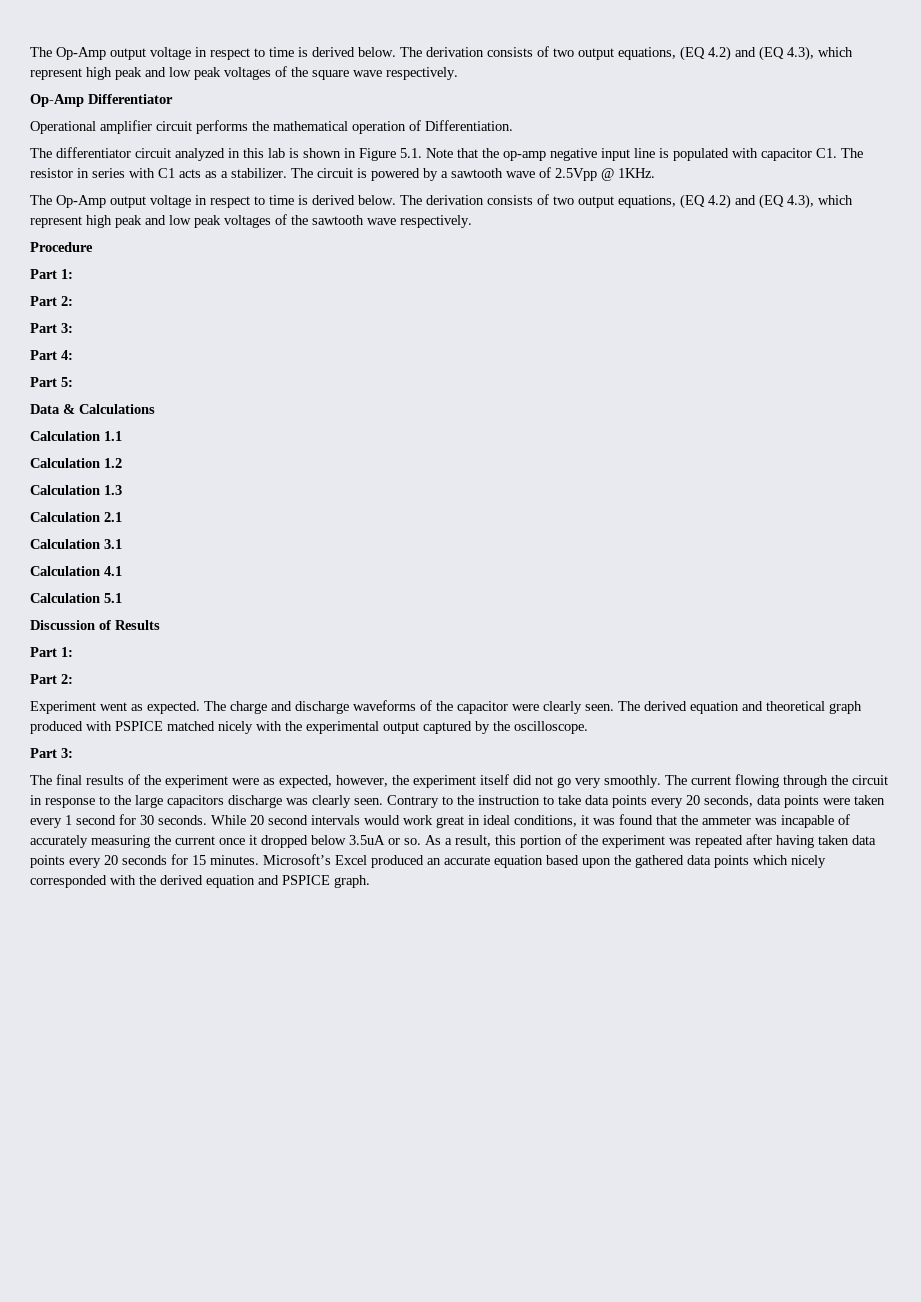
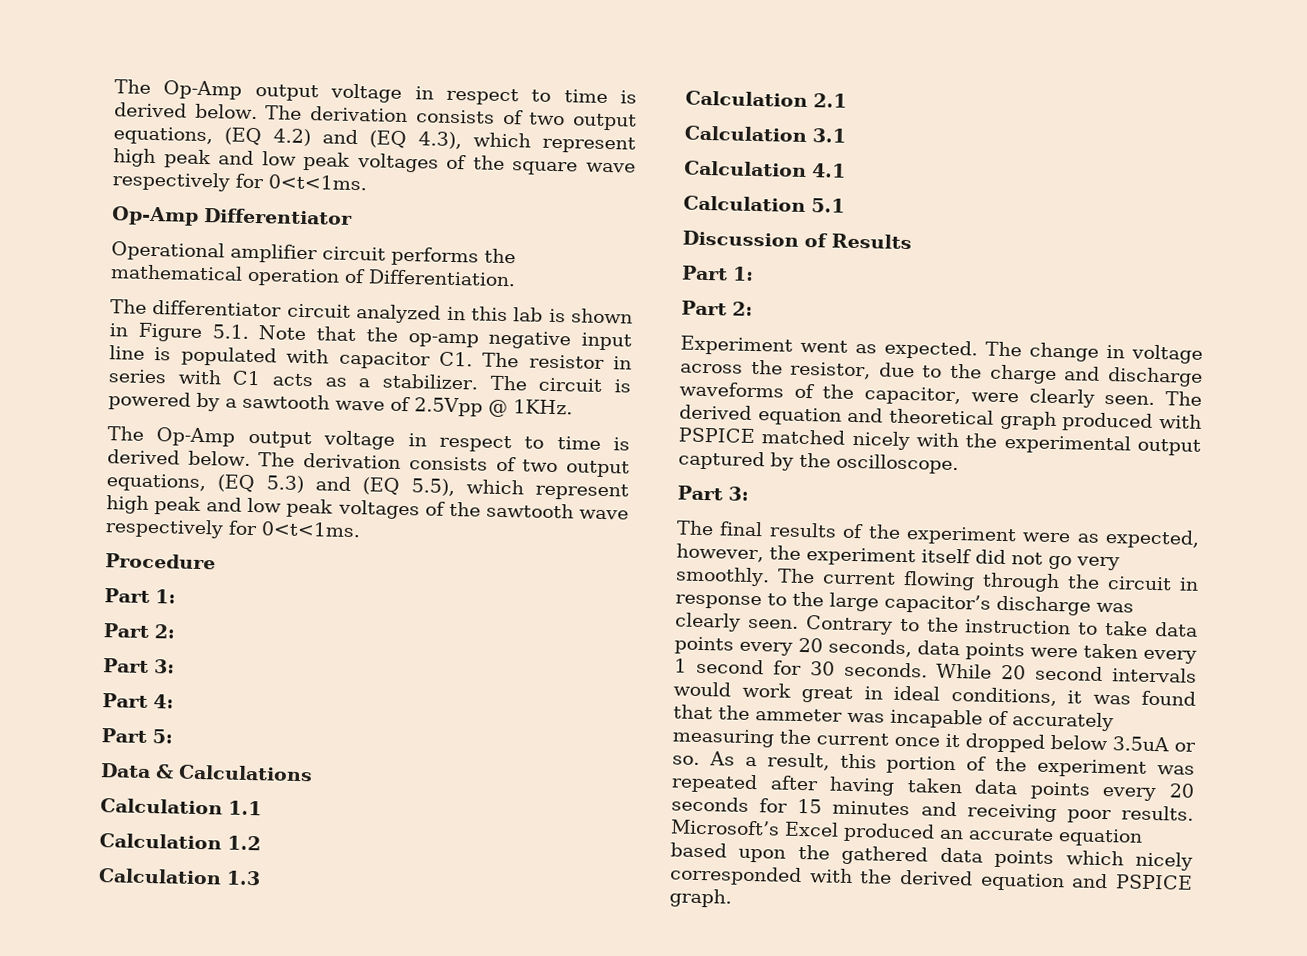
[386,67,458,80] respectively. -> [112,171,367,192] respectively for 0<t<1ms.
[708,194,814,209] 4.2) and (EQ 4.3), -> [266,475,455,497] 5.3) and (EQ 5.5),
[400,215,472,228] respectively. -> [105,518,361,539] respectively for 0<t<1ms.
(226, 706) none -> [1029,342,1203,364] [680,359,983,380] change in voltage across the resistor, due to the
[457,701,508,714] capacitor -> [864,386,962,406] capacitor,
[167,795,224,808] capacitors -> [884,593,991,614] capacitor’s
[210,855,259,865] minutes. -> [832,800,1194,824] minutes and receiving poor results.

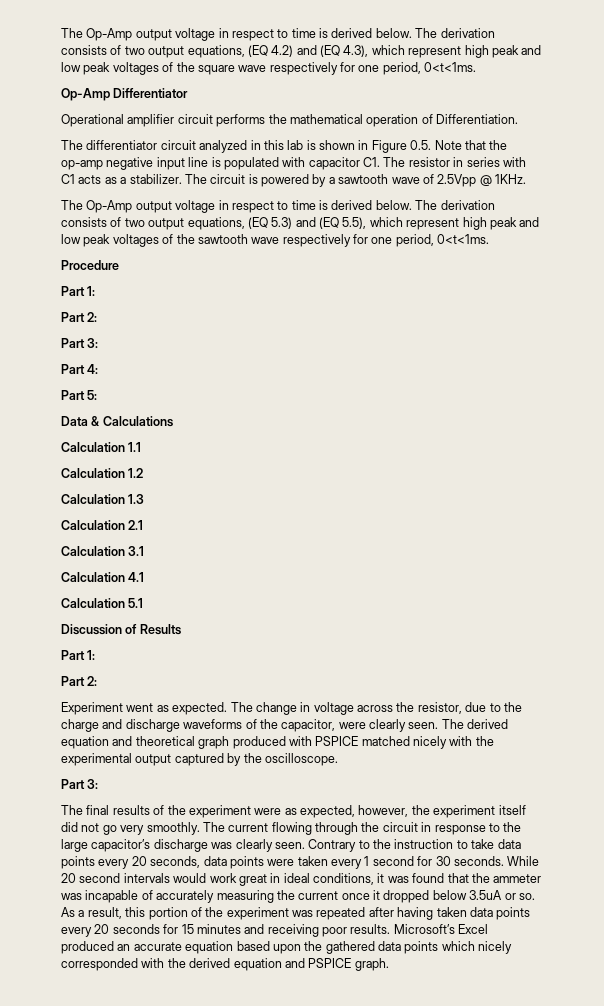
(264, 181) none -> [358,62,421,75] one period,
[211,324,249,339] 5.1. -> [410,140,432,150] 0.5.
(258, 528) none -> [371,234,434,247] one period,

